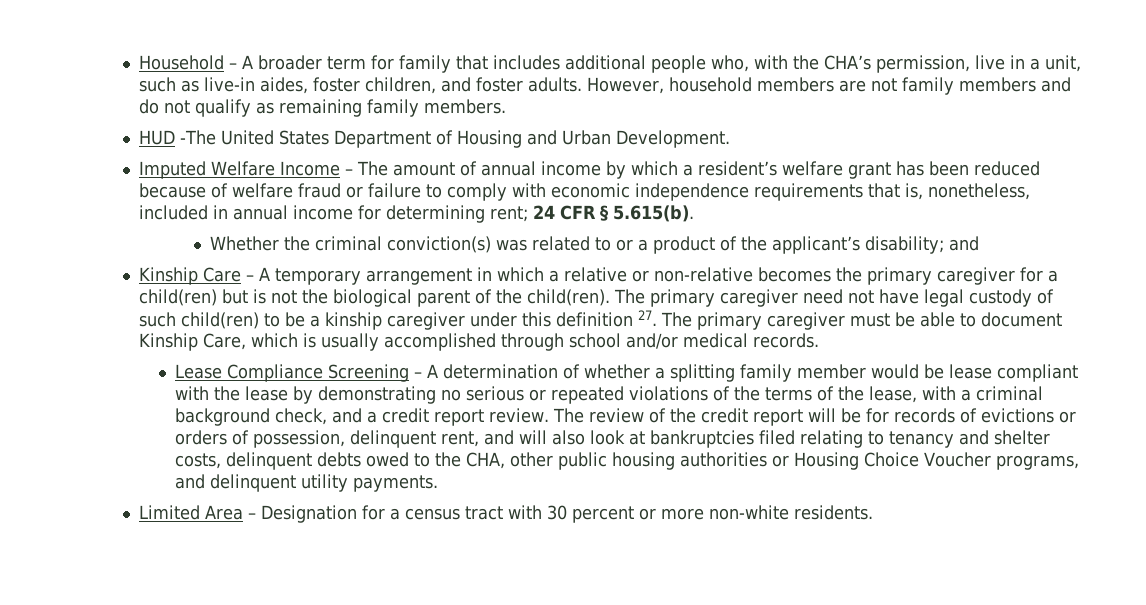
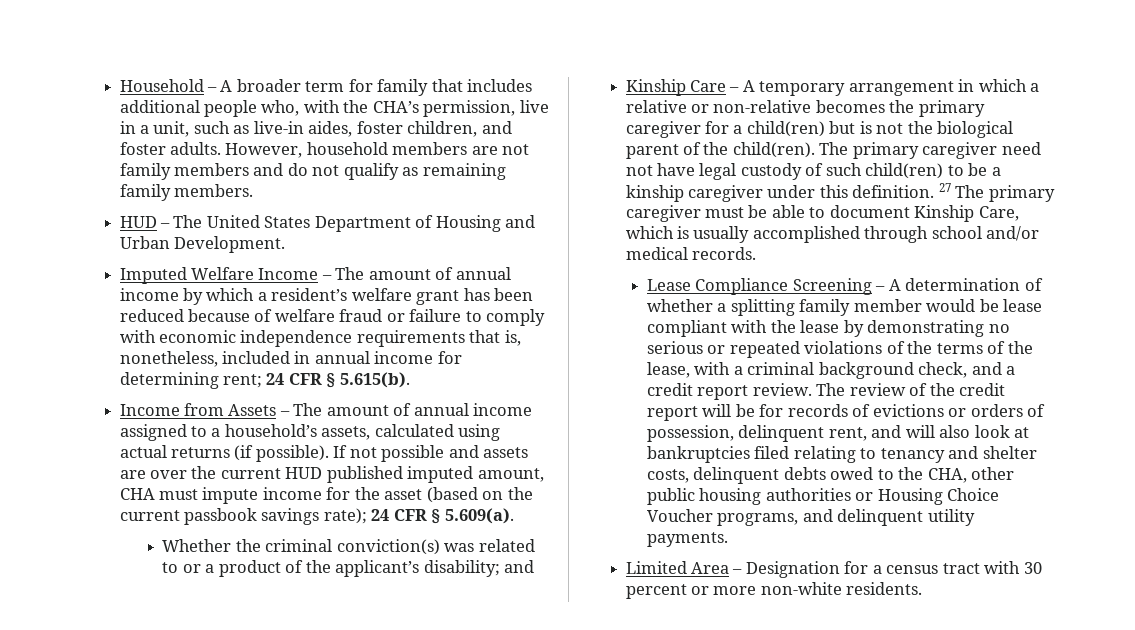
[180,130,217,145] -The -> [160,215,203,228] – The
(695, 213) none -> [119,403,533,416] [119,424,501,441] [119,445,529,462] [119,466,544,483] [119,487,533,504] [119,508,514,525] // Income from Assets – The amount of annual income assigned to a household’s assets, calculated using actual returns (if possible). If not possible and assets are over the current HUD published imputed amount, CHA must impute income for the asset (based on the current passbook savings rate); 24 CFR § 5.609(a).
[556,310,658,327] definition 27. -> [852,183,951,198] definition. 27

